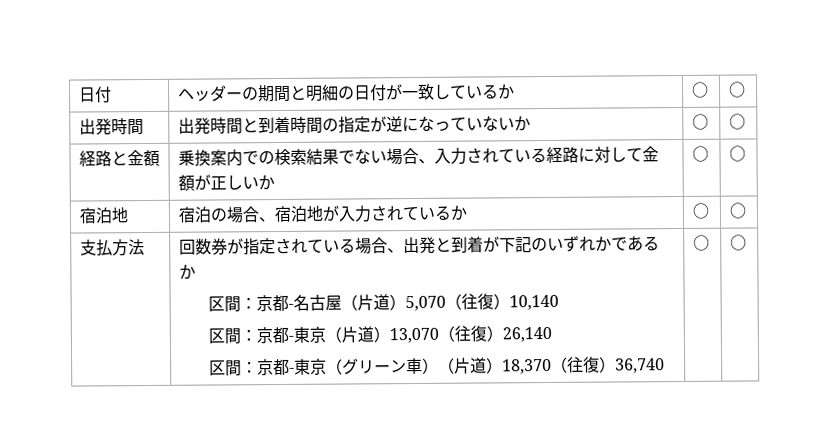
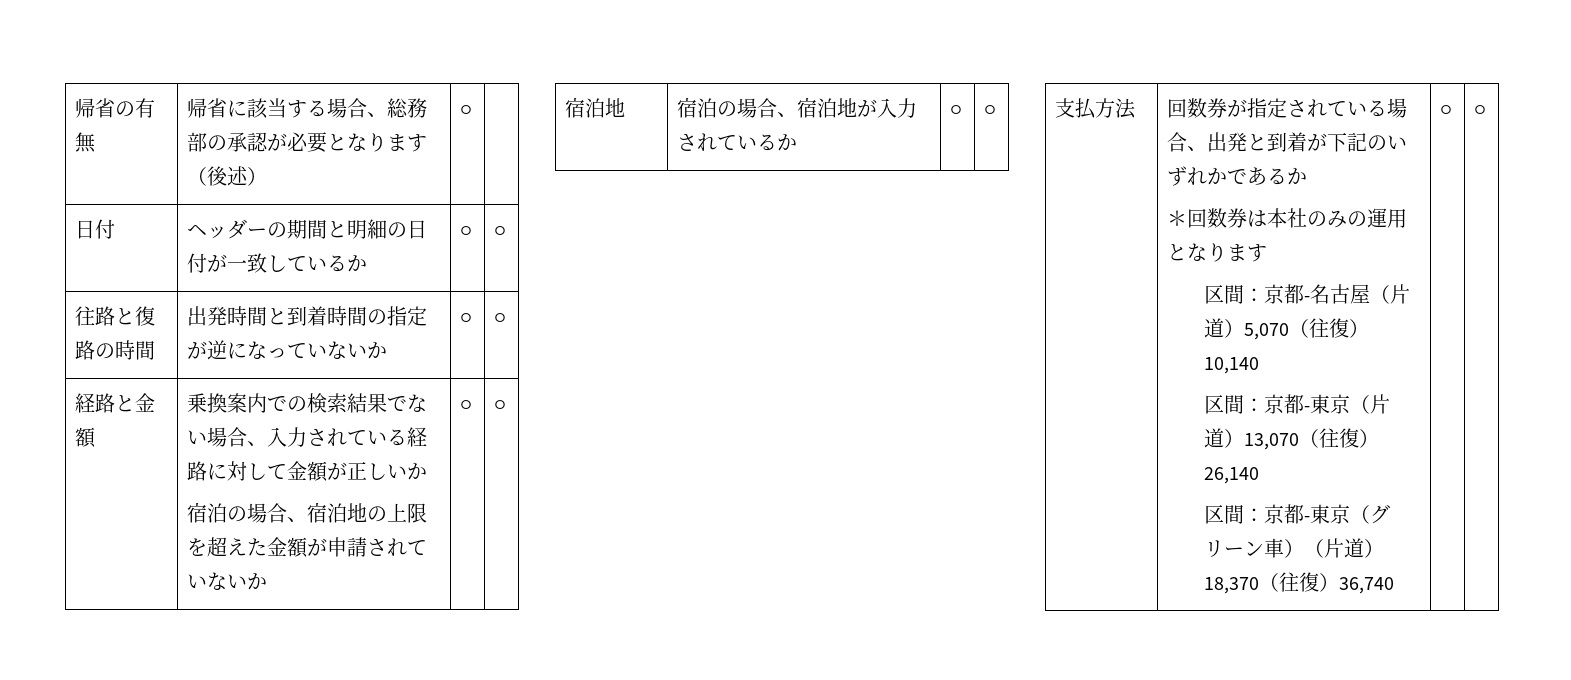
(78, 95) none -> [75,98,156,118] [75,132,97,153] [187,98,428,119] [187,132,428,153] [187,166,268,186] [460,105,473,116] 帰省の有無 | 帰省に該当する場合、総務部の承認が必要となります（後述） | ○ | //
[78,118,112,136] 出発 -> [75,306,156,326] [75,340,116,360] 往路と復路の
(275, 183) none -> [187,502,428,523] [187,537,428,558] [187,572,268,590] // 宿泊の場合、宿泊地の上限を超えた金額が申請されていないか
(196, 272) none -> [1167,208,1408,228] [1167,243,1268,262] // ＊回数券は本社のみの運用となります

